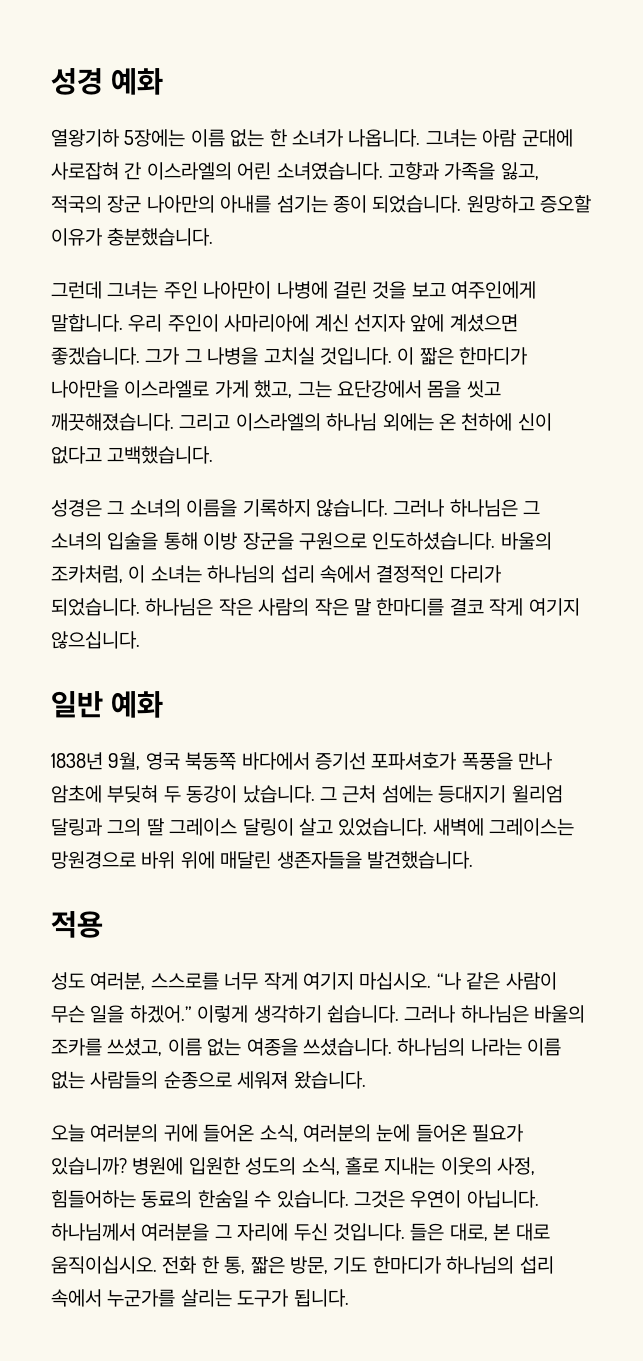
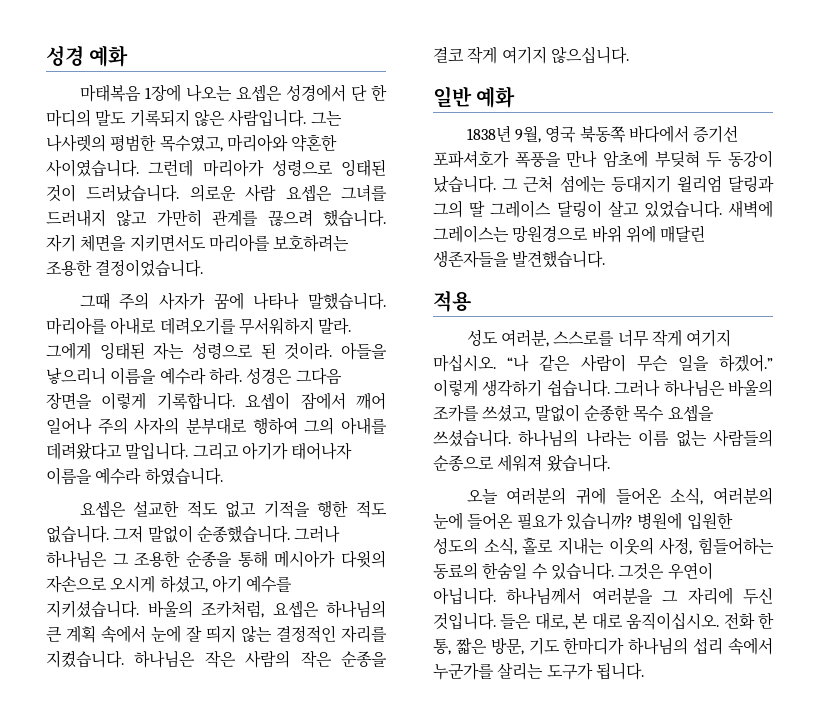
[51,129,573,147] [51,162,539,180] [51,195,592,213] [51,228,214,246] [51,281,537,299] [51,314,518,332] [51,347,528,365] [51,380,501,398] [51,413,552,431] [51,446,214,464] [51,499,541,517] [51,532,552,550] [51,565,501,583] [51,598,140,616] 열왕기하 5장에는 이름 없는 한 소녀가 나옵니다. 그녀는 아람 군대에 사로잡혀 간 이스라엘의 어린 소녀였습니다. 고향과 가족을 잃고, 적국의 장군 나아만의 아내를 섬기는 종이 되었습니다. 원망하고 증오할 이유가 충분했습니다. // 그런데 그녀는 주인 나아만이 나병에 걸린 것을 보고 여주인에게 말합니다. 우리 주인이 사마리아에 계신 선지자 앞에 계셨으면 좋겠습니다. 그가 그 나병을 고치실 것입니다. 이 짧은 한마디가 나아만을 이스라엘로 가게 했고, 그는 요단강에서 몸을 씻고 깨끗해졌습니다. 그리고 이스라엘의 하나님 외에는 온 천하에 신이 없다고 고백했습니다. // 성경은 그 소녀의 이름을 기록하지 않습니다. 그러나 하나님은 그 소녀의 입술을 통해 이방 장군을 구원으로 인도하셨습니다. 바울의 조카처럼, 이 소녀는 하나님의 섭리 속에서 결정적인 다리가 되었습니다. -> [79,84,387,102] [46,109,342,127] [46,134,338,152] [46,159,386,177] [46,184,387,202] [46,209,386,227] [46,234,350,252] [46,259,204,277] [79,292,386,310] [46,317,352,335] [46,342,387,360] [46,367,342,385] [46,392,386,410] [46,417,387,435] [46,442,353,460] [46,467,223,485] [79,500,387,518] [46,525,341,543] [46,550,386,568] [46,575,293,593] [46,600,386,618] [46,625,387,643] [46,650,124,668] 마태복음 1장에 나오는 요셉은 성경에서 단 한 마디의 말도 기록되지 않은 사람입니다. 그는 나사렛의 평범한 목수였고, 마리아와 약혼한 사이였습니다. 그런데 마리아가 성령으로 잉태된 것이 드러났습니다. 의로운 사람 요셉은 그녀를 드러내지 않고 가만히 관계를 끊으려 했습니다. 자기 체면을 지키면서도 마리아를 보호하려는 조용한 결정이었습니다. // 그때 주의 사자가 꿈에 나타나 말했습니다. 마리아를 아내로 데려오기를 무서워하지 말라. 그에게 잉태된 자는 성령으로 된 것이라. 아들을 낳으리니 이름을 예수라 하라. 성경은 그다음 장면을 이렇게 기록합니다. 요셉이 잠에서 깨어 일어나 주의 사자의 분부대로 행하여 그의 아내를 데려왔다고 말입니다. 그리고 아기가 태어나자 이름을 예수라 하였습니다. // 요셉은 설교한 적도 없고 기적을 행한 적도 없습니다. 그저 말없이 순종했습니다. 그러나 하나님은 그 조용한 순종을 통해 메시아가 다윗의 자손으로 오시게 하셨고, 아기 예수를 지키셨습니다. 바울의 조카처럼, 요셉은 하나님의 큰 계획 속에서 눈에 잘 띄지 않는 결정적인 자리를 지켰습니다.
[354,598,445,616] 말 한마디를 -> [341,651,387,667] 순종을
[167,1038,298,1056] 이름 없는 여종을 -> [534,404,714,422] 말없이 순종한 목수 요셉을

